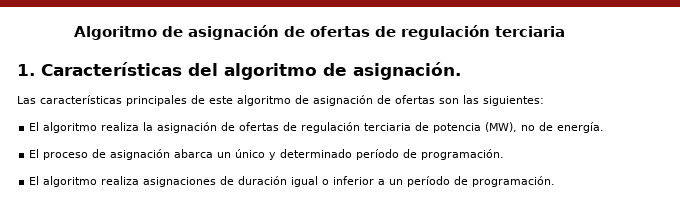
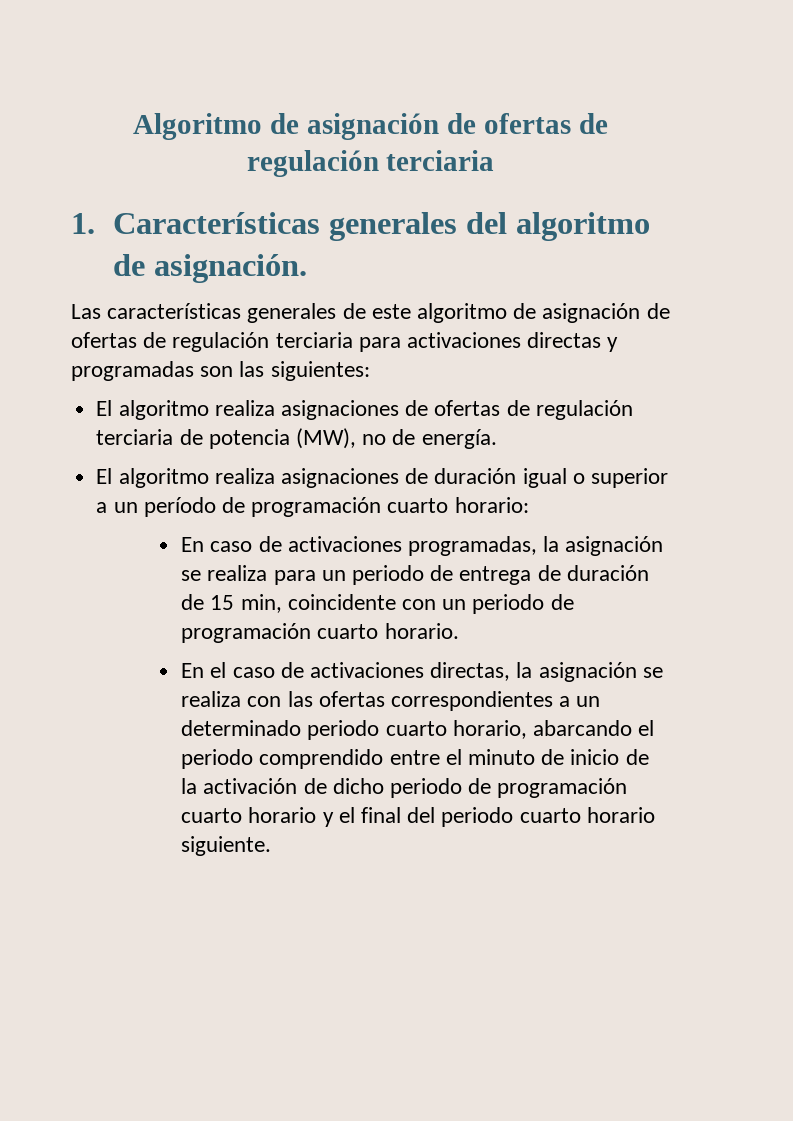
(182, 69) none -> [329,212,458,241] generales
[126,95,187,106] principales -> [247,303,337,323] generales
(435, 99) none -> [143,332,619,352] [71,361,194,381] de regulación terciaria para activaciones directas y programadas
[143,122,218,133] la asignación -> [280,400,399,420] asignaciones
[29,149,505,160] // El proceso de asignación abarca un único y determinado período de programación. -> (497, 439) none
[333,176,375,185] inferior -> [590,468,668,488] superior
[472,176,556,187] programación. -> [251,497,529,517] [181,536,664,556] [181,565,649,585] [181,594,574,614] [181,623,459,643] [181,662,663,682] [181,691,601,711] [181,720,655,740] [181,749,649,769] [181,778,628,798] [181,807,655,827] [181,836,272,856] programación cuarto horario: // En caso de activaciones programadas, la asignación se realiza para un periodo de entrega de duración de 15 min, coincidente con un periodo de programación cuarto horario. // En el caso de activaciones directas, la asignación se realiza con las ofertas correspondientes a un determinado periodo cuarto horario, abarcando el periodo comprendido entre el minuto de inicio de la activación de dicho periodo de programación cuarto horario y el final del periodo cuarto horario siguiente.

